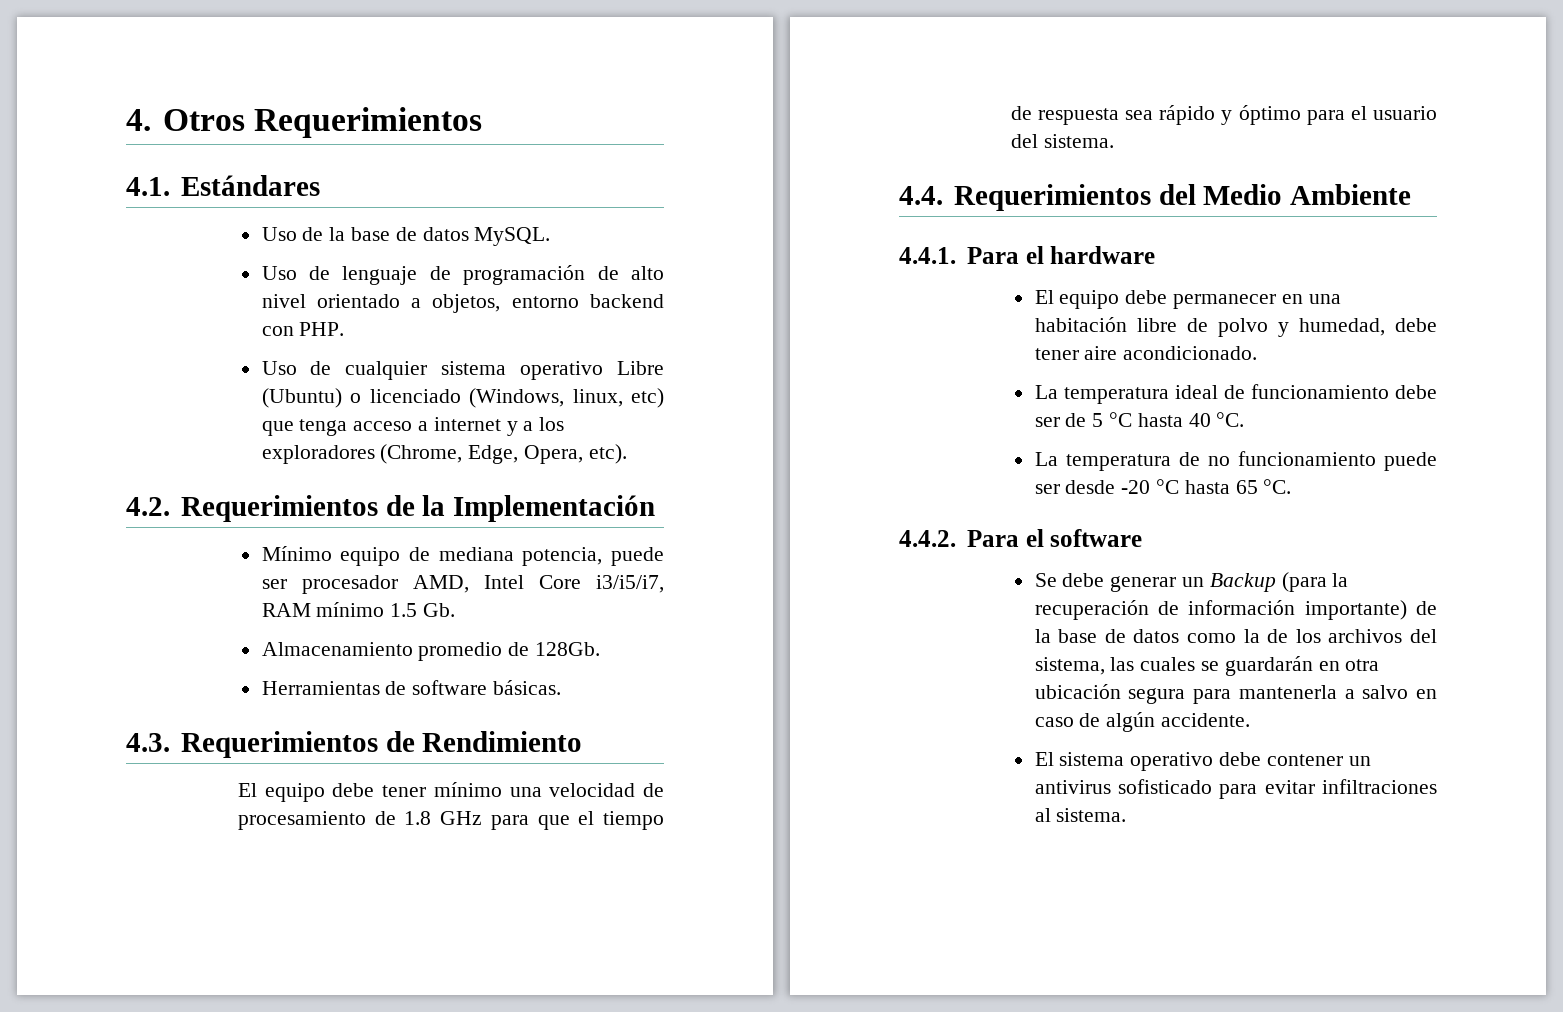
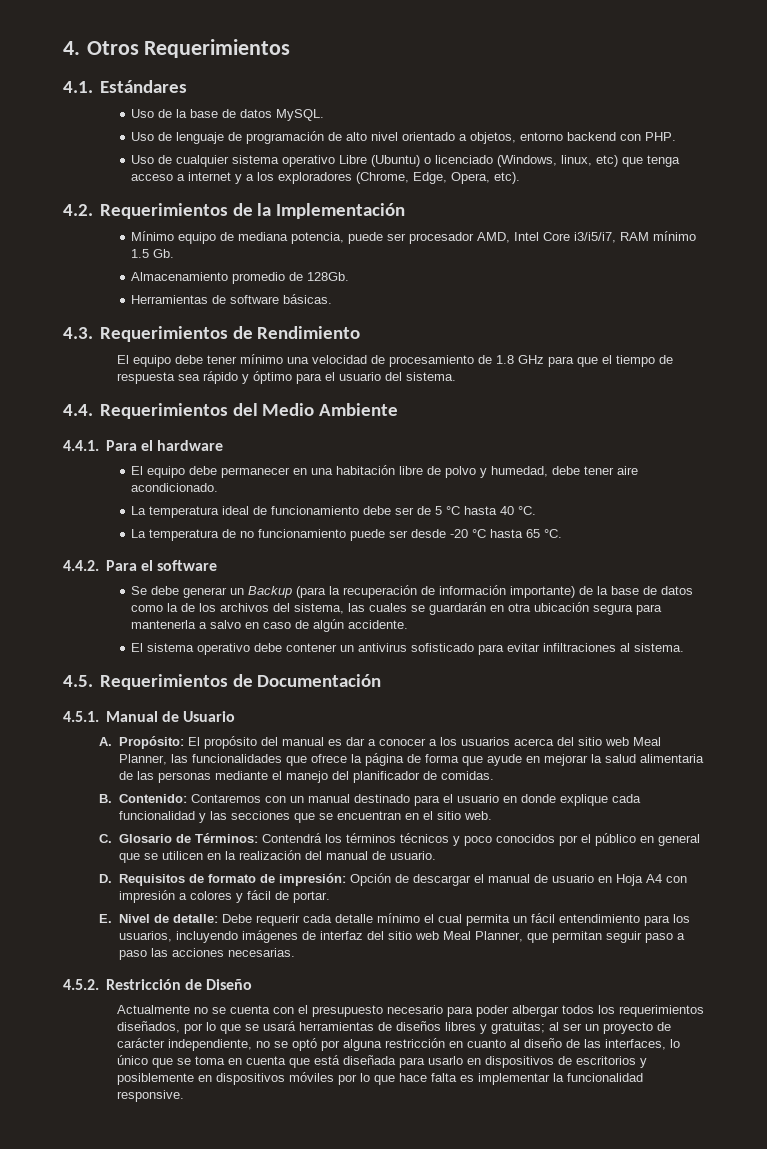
(1127, 815) none -> [63,674,382,690] [63,711,236,722] [99,736,661,749] [118,753,704,766] [118,771,494,783] [99,794,641,806] [118,811,492,823] [99,833,700,846] [118,850,436,863] [99,873,687,886] [118,890,330,903] [99,913,690,926] [118,930,685,943] [118,948,295,960] [63,979,253,990] [117,1005,705,1017] [117,1021,672,1034] [117,1038,681,1051] [117,1055,648,1068] [117,1072,644,1085] [117,1090,185,1102] // 4.5. Requerimientos de Documentación // 4.5.1. Manual de Usuario // A. Propósito: El propósito del manual es dar a conocer a los usuarios acerca del sitio web Meal Planner, las funcionalidades que ofrece la página de forma que ayude en mejorar la salud alimentaria de las personas mediante el manejo del planificador de comidas. // B. Contenido: Contaremos con un manual destinado para el usuario en donde explique cada funcionalidad y las secciones que se encuentran en el sitio web. // C. Glosario de Términos: Contendrá los términos técnicos y poco conocidos por el público en general que se utilicen en la realización del manual de usuario. // D. Requisitos de formato de impresión: Opción de descargar el manual de usuario en Hoja A4 con impresión a colores y fácil de portar. // E. Nivel de detalle: Debe requerir cada detalle mínimo el cual permita un fácil entendimiento para los usuarios, incluyendo imágenes de interfaz del sitio web Meal Planner, que permitan seguir paso a paso las acciones necesarias. // 4.5.2. Restricción de Diseño // Actualmente no se cuenta con el presupuesto necesario para poder albergar todos los requerimientos diseñados, por lo que se usará herramientas de diseños libres y gratuitas; al ser un proyecto de carácter independiente, no se optó por alguna restricción en cuanto al diseño de las interfaces, lo único que se toma en cuenta que está diseñada para usarlo en dispositivos de escritorios y posiblemente en dispositivos móviles por lo que hace falta es implementar la funcionalidad responsive.

